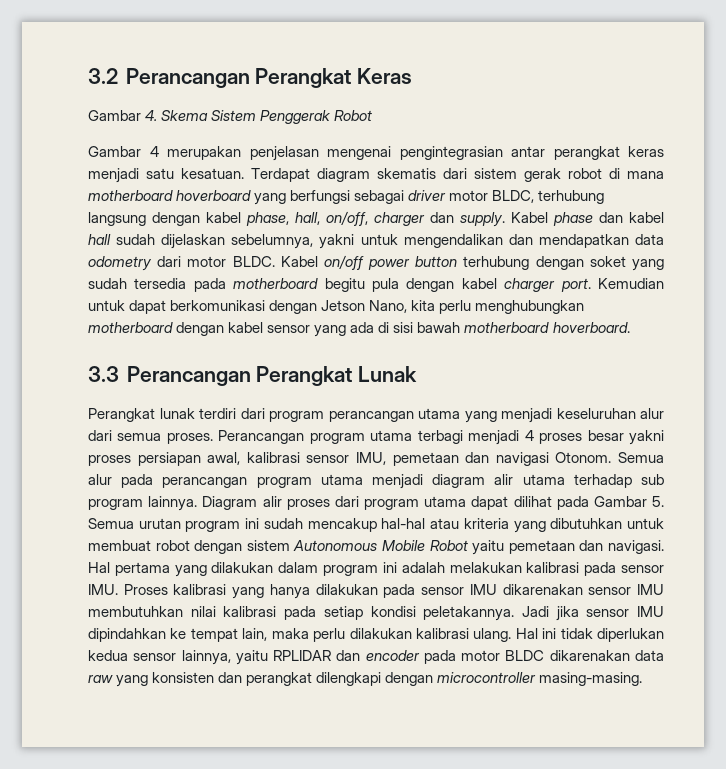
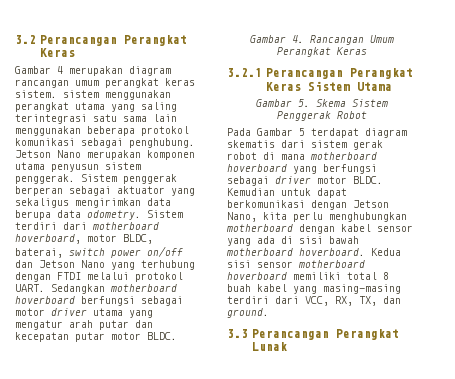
[145,110,373,124] [88,146,664,161] [88,168,310,183] 4. Skema Sistem Penggerak Robot // Gambar 4 merupakan penjelasan mengenai pengintegrasian antar perangkat keras menjadi satu kesatuan. Terdapat -> [57,66,171,76] [15,78,195,88] [15,90,171,100] [15,102,177,112] [15,114,177,124] [15,126,189,136] [15,138,195,148] [15,150,195,160] [15,162,141,172] [15,174,177,184] [15,186,195,196] [15,198,171,208] [15,210,183,220] [15,222,159,230] [15,234,153,244] [15,246,183,258] [15,260,195,270] [15,272,183,282] [15,284,177,294] [15,296,183,306] [15,308,153,318] [15,320,153,330] [15,332,177,342] [250,35,394,45] [277,47,367,57] [227,68,414,79] [266,81,393,91] [256,99,388,107] [277,111,367,121] [227,128,359,138] 4 merupakan diagram rancangan umum perangkat keras sistem. sistem menggunakan perangkat utama yang saling terintegrasi satu sama lain menggunakan beberapa protokol komunikasi sebagai penghubung. Jetson Nano merupakan komponen utama penyusun sistem penggerak. Sistem penggerak berperan sebagai aktuator yang sekaligus mengirimkan data berupa data odometry. Sistem terdiri dari motherboard hoverboard, motor BLDC, baterai, switch power on/off dan Jetson Nano yang terhubung dengan FTDI melalui protokol UART. Sedangkan motherboard hoverboard berfungsi sebagai motor driver utama yang mengatur arah putar dan kecepatan putar motor BLDC. // Gambar 4. Rancangan Umum Perangkat Keras // 3.2.1 Perancangan Perangkat Keras Sistem Utama // Gambar 5. Skema Sistem Penggerak Robot // Pada Gambar 5 terdapat
[492,190,605,204] [88,211,664,227] [88,234,665,249] [88,255,664,271] [88,278,591,292] BLDC, terhubung langsung dengan kabel phase, hall, on/off, charger dan supply. Kabel phase dan kabel hall sudah dijelaskan sebelumnya, yakni untuk mengendalikan dan mendapatkan data odometry dari motor BLDC. Kabel on/off power button terhubung dengan soket yang sudah tersedia pada motherboard begitu pula dengan kabel charger port. -> [353,176,383,184] BLDC.
[88,366,417,386] [88,408,664,423] [88,430,664,445] [88,452,665,466] [88,474,664,489] [88,496,664,511] [88,518,665,533] [88,540,665,555] [88,562,665,577] [88,584,665,599] [88,606,664,621] [88,628,665,642] [88,650,664,665] [88,672,643,687] // 3.3 Perancangan Perangkat Lunak // Perangkat lunak terdiri dari program perancangan utama yang menjadi keseluruhan alur dari semua proses. Perancangan program utama terbagi menjadi 4 proses besar yakni proses persiapan awal, kalibrasi sensor IMU, pemetaan dan navigasi Otonom. Semua alur pada perancangan program utama menjadi diagram alir utama terhadap sub program lainnya. Diagram alir proses dari program utama dapat dilihat pada Gambar 5. Semua urutan program ini sudah mencakup hal-hal atau kriteria yang dibutuhkan untuk membuat robot dengan sistem Autonomous Mobile Robot yaitu pemetaan dan navigasi. Hal pertama yang dilakukan dalam program ini adalah melakukan kalibrasi pada sensor IMU. Proses kalibrasi yang hanya dilakukan pada sensor IMU dikarenakan sensor IMU membutuhkan nilai kalibrasi pada setiap kondisi peletakannya. Jadi jika sensor IMU dipindahkan ke tempat lain, maka perlu dilakukan kalibrasi ulang. Hal ini tidak diperlukan kedua sensor lainnya, yaitu RPLIDAR dan encoder pada motor BLDC dikarenakan data raw yang konsisten dan perangkat dilengkapi dengan microcontroller masing-masing. -> [371,248,401,256] [227,260,365,268] [227,272,389,280] [227,284,401,294] [227,296,401,306] [227,308,269,318] [227,329,400,340] [252,342,288,351] Kedua sisi sensor motherboard hoverboard memiliki total 8 buah kabel yang masing-masing terdiri dari VCC, RX, TX, dan ground. // 3.3 Perancangan Perangkat Lunak

